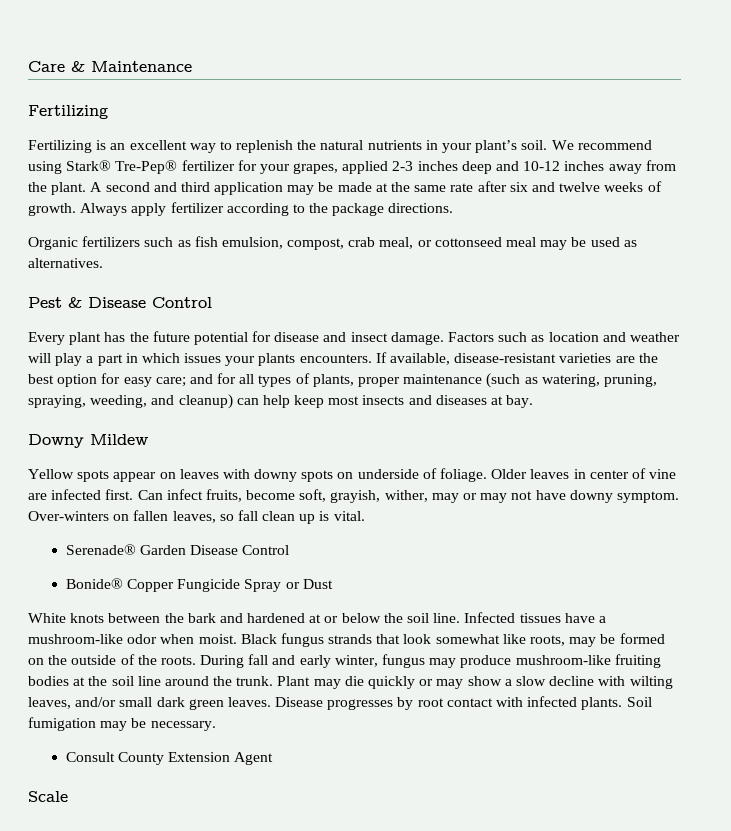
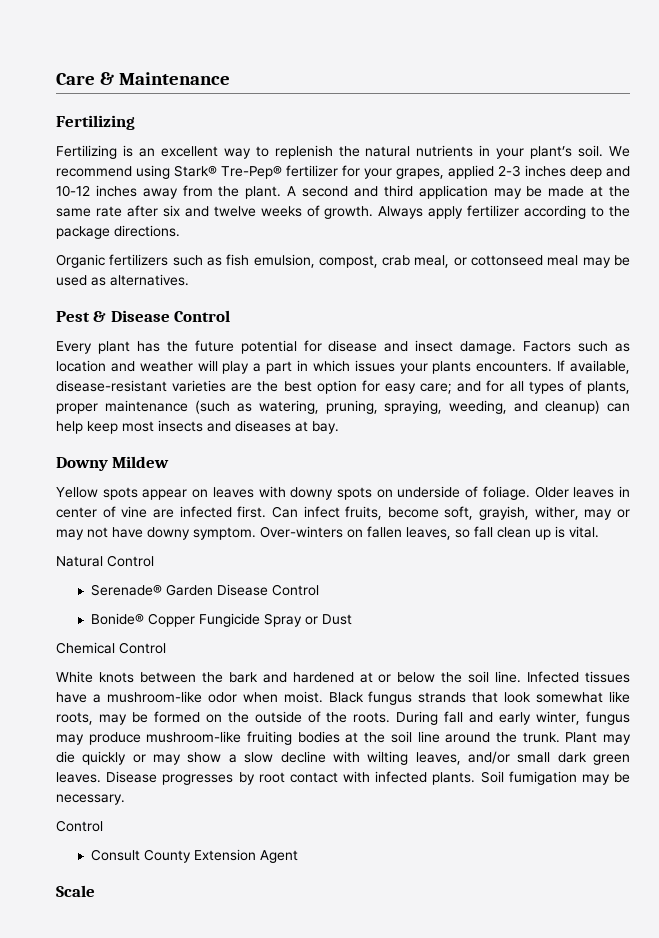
(365, 516) none -> [56,555,154,567] // Natural Control
(333, 584) none -> [56,642,166,654] // Chemical Control
(216, 726) none -> [56,820,103,832] // Control

